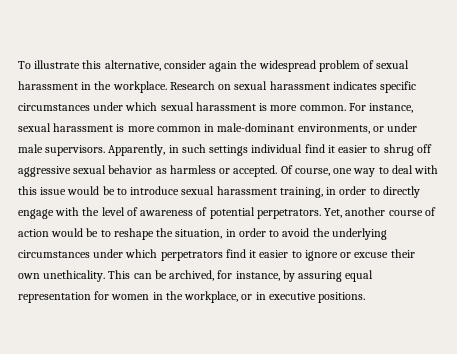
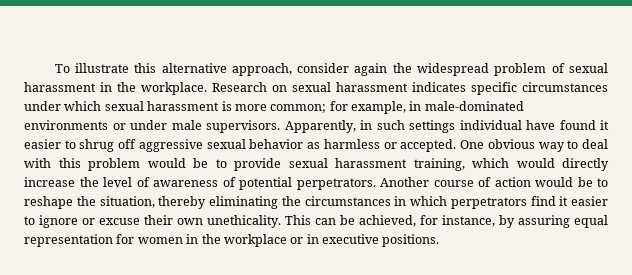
[104,60,161,71] alternative, -> [161,63,292,76] alternative approach,
[299,103,414,113] [18,123,370,134] common. For instance, sexual harassment is more common in male-dominant environments, -> [270,101,524,114] [24,120,108,130] common; for example, in male-dominated environments
[304,144,325,153] find -> [526,120,596,130] have found
[280,165,353,176] Of course, one -> [460,139,535,149] One obvious
[40,186,180,195] issue would be to introduce -> [88,158,281,171] problem would be to provide
[326,186,420,198] [18,207,80,219] in order to directly engage with -> [472,158,609,171] [24,177,75,187] which would directly increase
[324,207,386,218] Yet, another -> [380,177,429,187] Another
[225,228,387,240] [18,249,124,258] in order to avoid the underlying circumstances under -> [158,196,407,209] thereby eliminating the circumstances in
[169,270,215,281] archived, -> [359,215,416,227] achieved,
[184,291,239,303] workplace, -> [223,234,287,247] workplace

